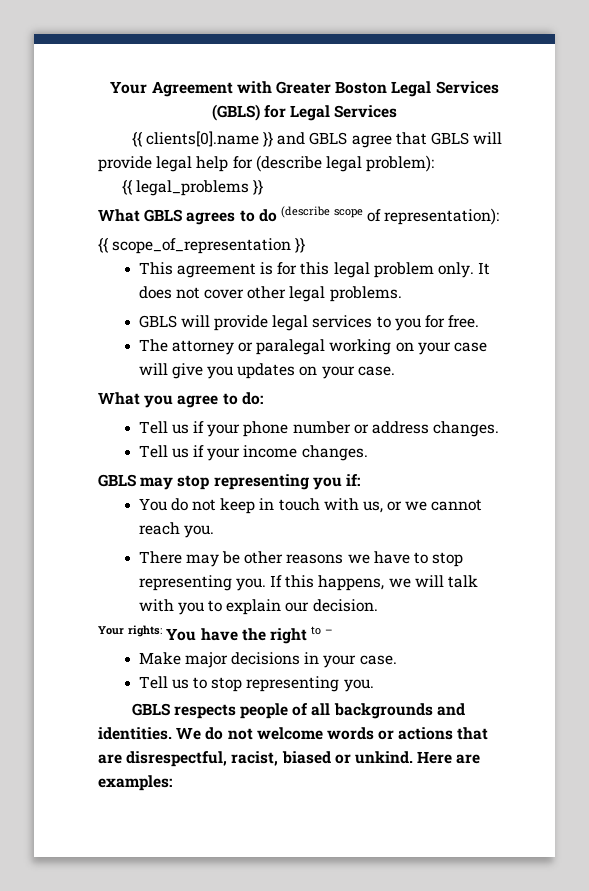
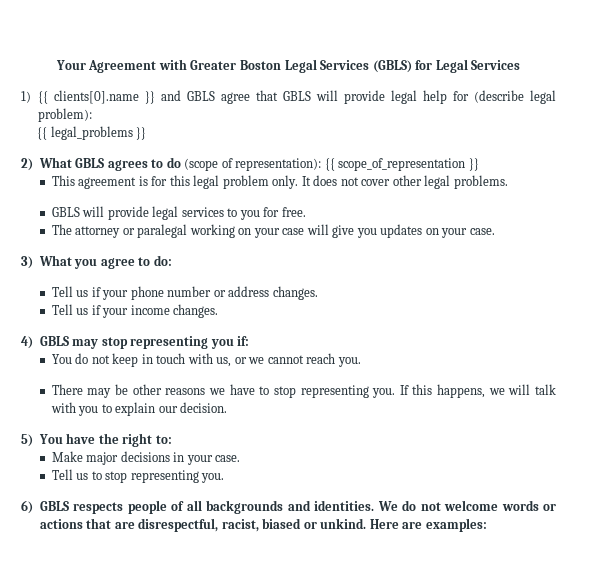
(398, 111) none -> [21,91,31,103] 1)
(263, 187) none -> [21,158,33,171] 2)
[280,206,364,218] (describe scope -> [184,158,219,171] (scope
(500, 216) // -> (322, 164) none
(395, 371) none -> [21,256,33,269] 3)
(368, 453) none -> [21,336,33,349] 4)
[98,625,163,637] Your rights: -> [21,434,33,447] 5)
[311,626,334,635] to – -> [155,435,172,444] to:
(374, 685) none -> [21,500,33,514] 6)

